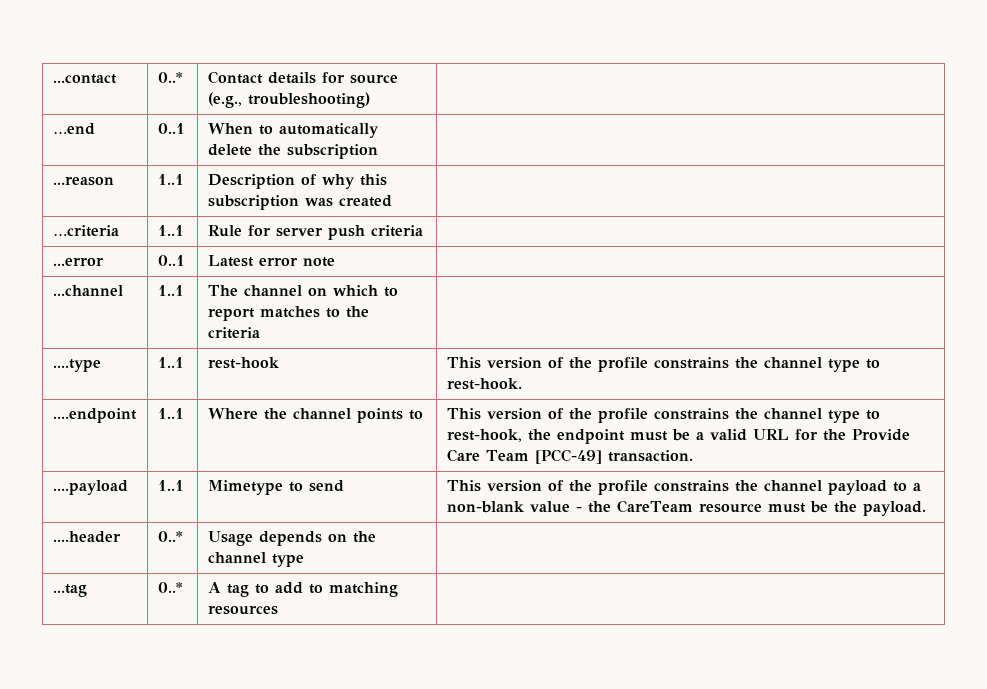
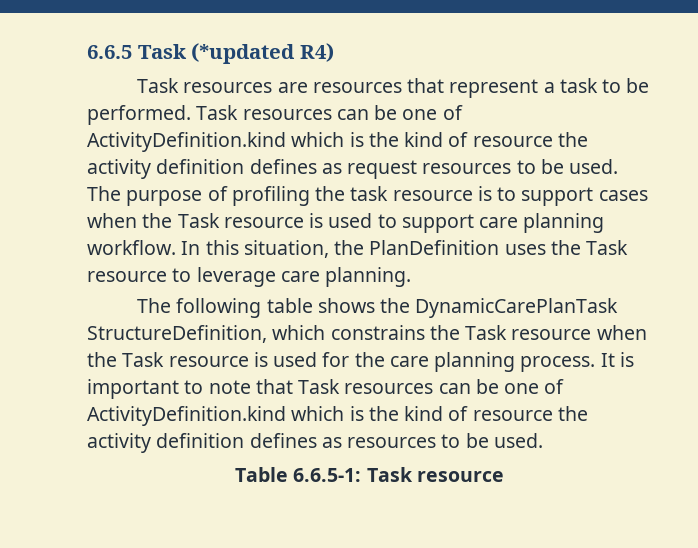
[52,74,117,84] [157,72,183,83] [207,71,398,84] [207,92,370,108] [52,123,95,135] [157,123,185,134] [207,123,379,138] [207,144,378,159] [52,176,114,186] [157,174,184,185] [207,174,387,189] [207,195,392,210] [52,225,119,237] [157,225,184,236] [207,225,423,240] [52,257,104,266] [157,255,185,266] [207,255,335,267] [52,285,123,296] [157,285,184,296] [207,285,398,297] [207,306,369,321] [207,327,260,339] [52,359,101,372] [157,357,184,368] [207,357,279,369] [446,357,880,372] [446,378,522,390] [52,408,137,423] [157,408,184,419] [207,408,423,423] [446,408,880,423] [446,429,910,444] [446,449,693,464] [52,480,128,495] [157,480,184,491] [207,480,344,495] [446,480,921,495] [446,500,926,516] [52,531,121,543] [157,531,183,542] [207,531,376,546] [207,552,304,567] [52,584,87,597] [157,582,183,593] [207,582,398,597] [207,605,278,615] ...contact | 0..* | Contact details for source (e.g., troubleshooting) | // …end | 0..1 | When to automatically delete the subscription | // ...reason | 1..1 | Description of why this subscription was created | // …criteria | 1..1 | Rule for server push criteria | // ...error | 0..1 | Latest error note | // ...channel | 1..1 | The channel on which to report matches to the criteria | // ....type | 1..1 | rest-hook | This version of the profile constrains the channel type to rest-hook. // ....endpoint | 1..1 | Where the channel points to | This version of the profile constrains the channel type to rest-hook, the endpoint must be a valid URL for the Provide Care Team [PCC-49] transaction. // ....payload | 1..1 | Mimetype to send | This version of the profile constrains the channel payload to a non-blank value - the CareTeam resource must be the payload. // ....header | 0..* | Usage depends on the channel type | // ...tag | 0..* | A tag to add to matching resources | -> [87,43,334,64] [136,78,650,98] [87,105,463,125] [87,132,588,152] [87,159,619,179] [87,186,648,206] [87,213,605,233] [87,240,629,258] [87,267,412,287] [136,298,619,318] [87,325,647,343] [87,352,634,372] [87,379,565,399] [87,406,588,426] [87,433,543,453] [235,467,504,482] 6.6.5 Task (*updated R4) // Task resources are resources that represent a task to be performed. Task resources can be one of ActivityDefinition.kind which is the kind of resource the activity definition defines as request resources to be used. The purpose of profiling the task resource is to support cases when the Task resource is used to support care planning workflow. In this situation, the PlanDefinition uses the Task resource to leverage care planning. // The following table shows the DynamicCarePlanTask StructureDefinition, which constrains the Task resource when the Task resource is used for the care planning process. It is important to note that Task resources can be one of ActivityDefinition.kind which is the kind of resource the activity definition defines as resources to be used. // Table 6.6.5-1: Task resource

